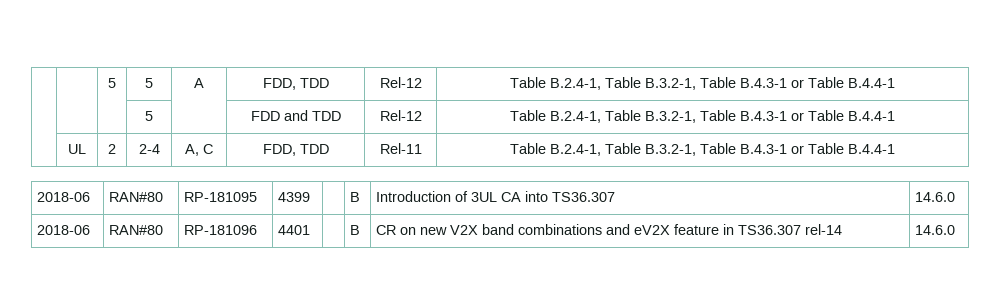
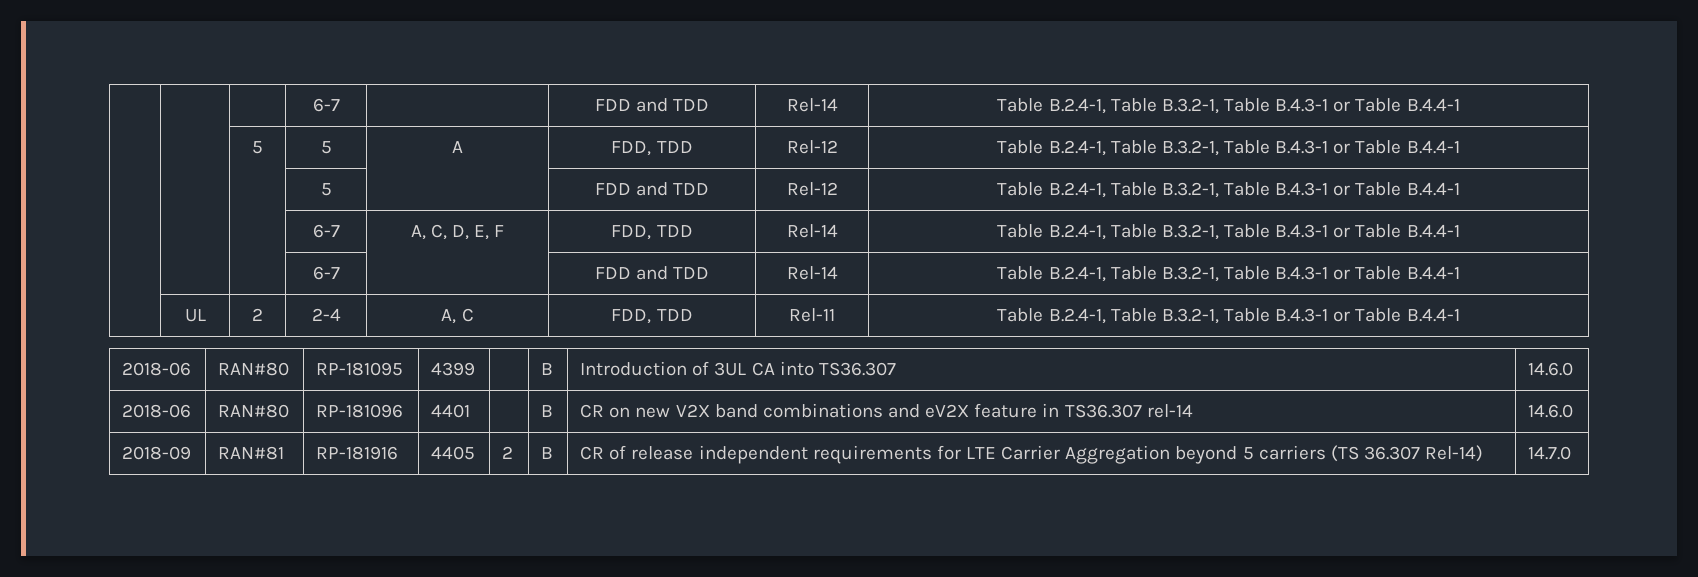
(108, 83) | | -> [312,98,340,112] [594,98,710,112] [786,98,838,112] [997,98,1460,114] | | | 6-7 | | FDD and TDD | Rel-14 | Table B.2.4-1, Table B.3.2-1, Table B.4.3-1 or Table B.4.4-1 // | |
(895, 116) none -> [312,224,340,238] [410,224,505,240] [611,225,693,240] [786,224,838,238] [997,224,1460,240] [312,266,340,280] [594,266,710,280] [786,266,838,280] [997,266,1460,282] // | | | 6-7 | A, C, D, E, F | FDD, TDD | Rel-14 | Table B.2.4-1, Table B.3.2-1, Table B.4.3-1 or Table B.4.4-1 // | | | 6-7 | | FDD and TDD | Rel-14 | Table B.2.4-1, Table B.3.2-1, Table B.4.3-1 or Table B.4.4-1
(956, 230) none -> [122,446,192,460] [218,446,285,460] [316,446,399,460] [431,446,476,460] [502,446,514,459] [541,447,554,459] [580,445,1484,464] [1528,446,1572,460] // 2018-09 | RAN#81 | RP-181916 | 4405 | 2 | B | CR of release independent requirements for LTE Carrier Aggregation beyond 5 carriers (TS 36.307 Rel-14) | 14.7.0

